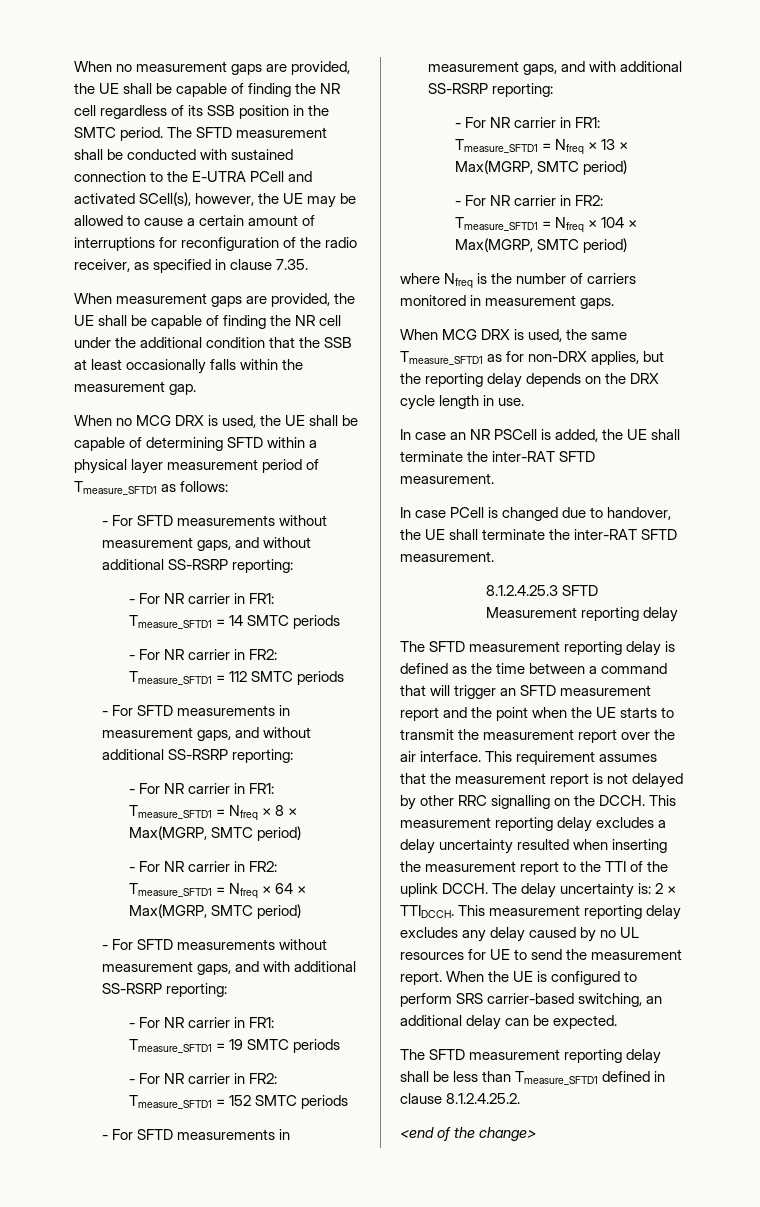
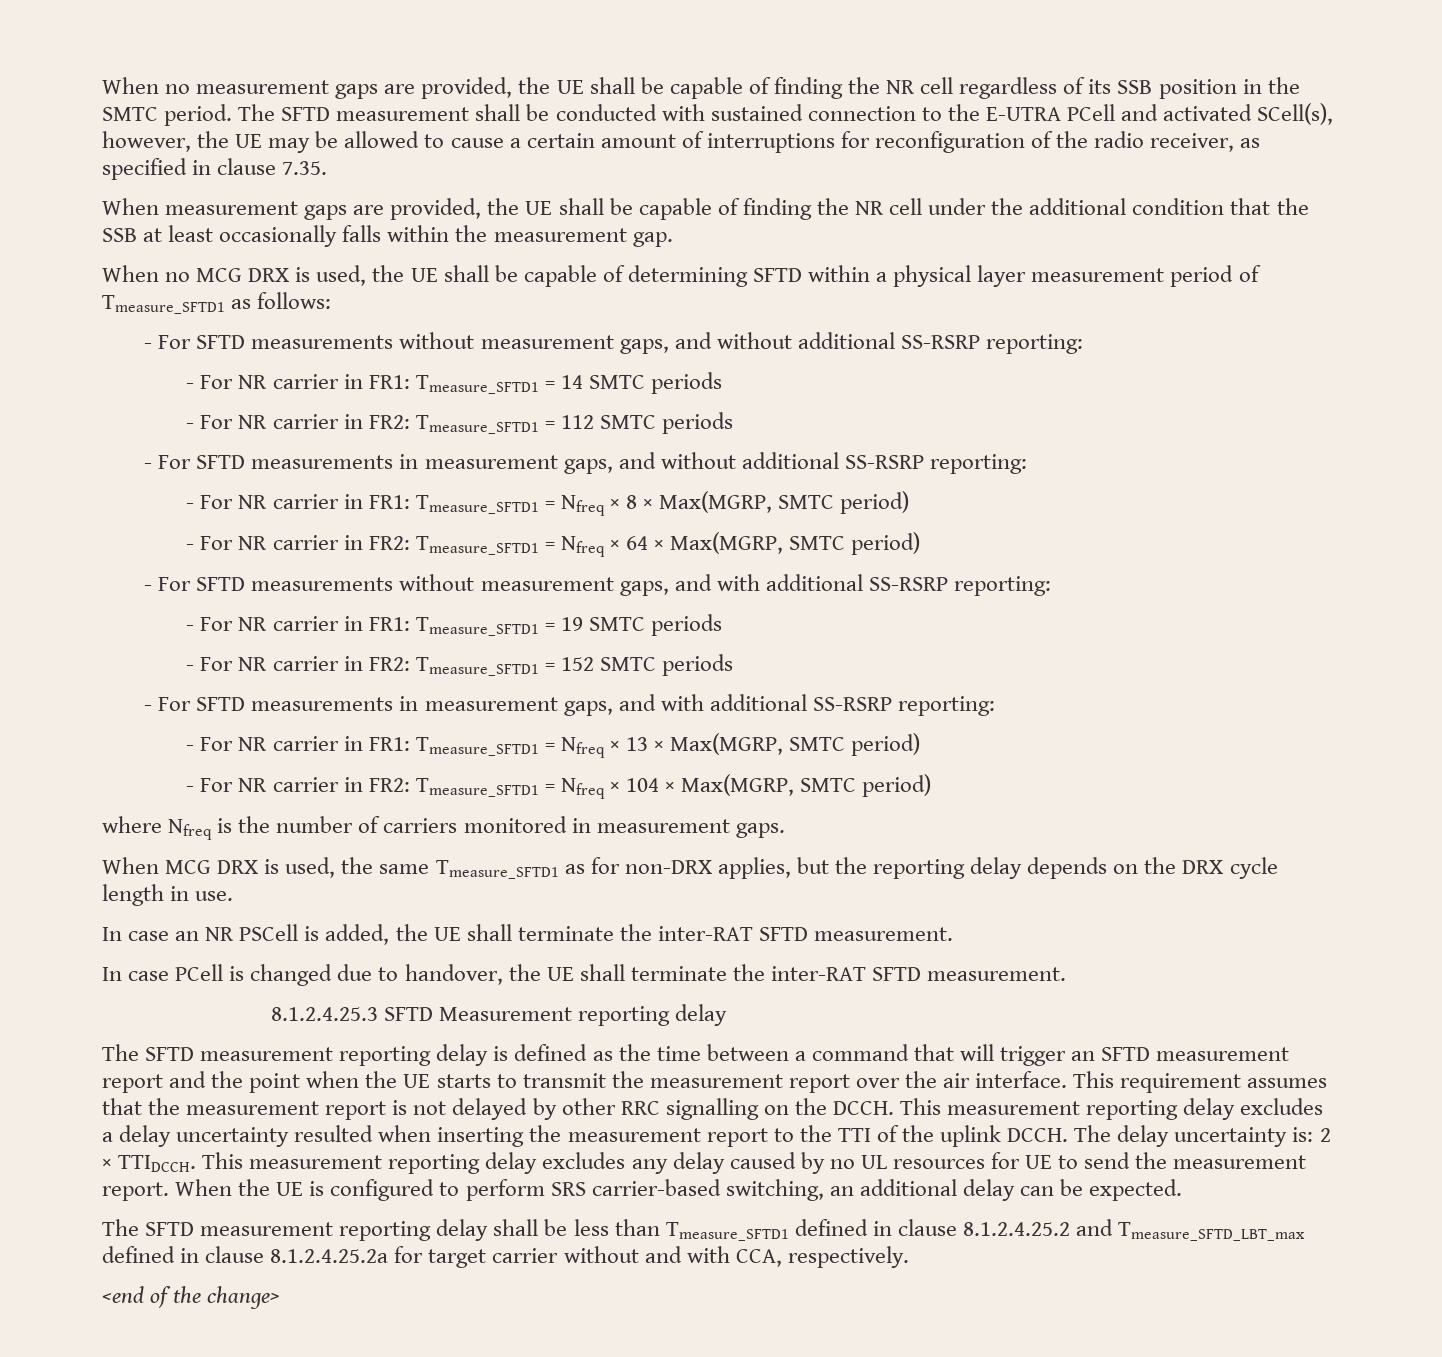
[446,1093,521,1104] 8.1.2.4.25.2. -> [962,1219,1306,1241] [102,1246,909,1268] 8.1.2.4.25.2 and Tmeasure_SFTD_LBT_max defined in clause 8.1.2.4.25.2a for target carrier without and with CCA, respectively.

